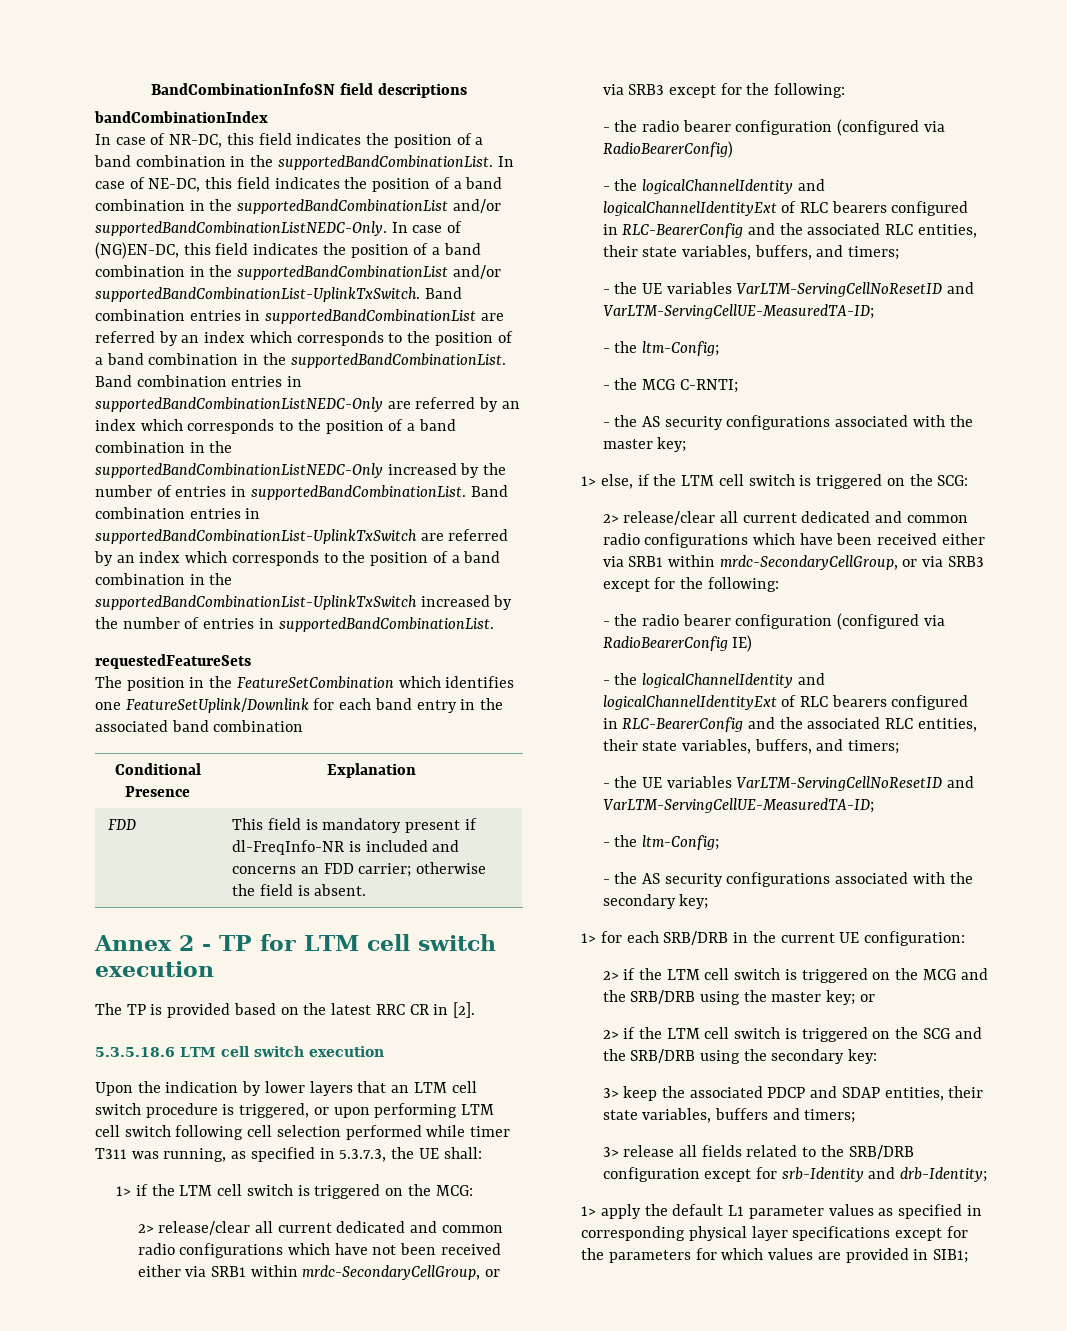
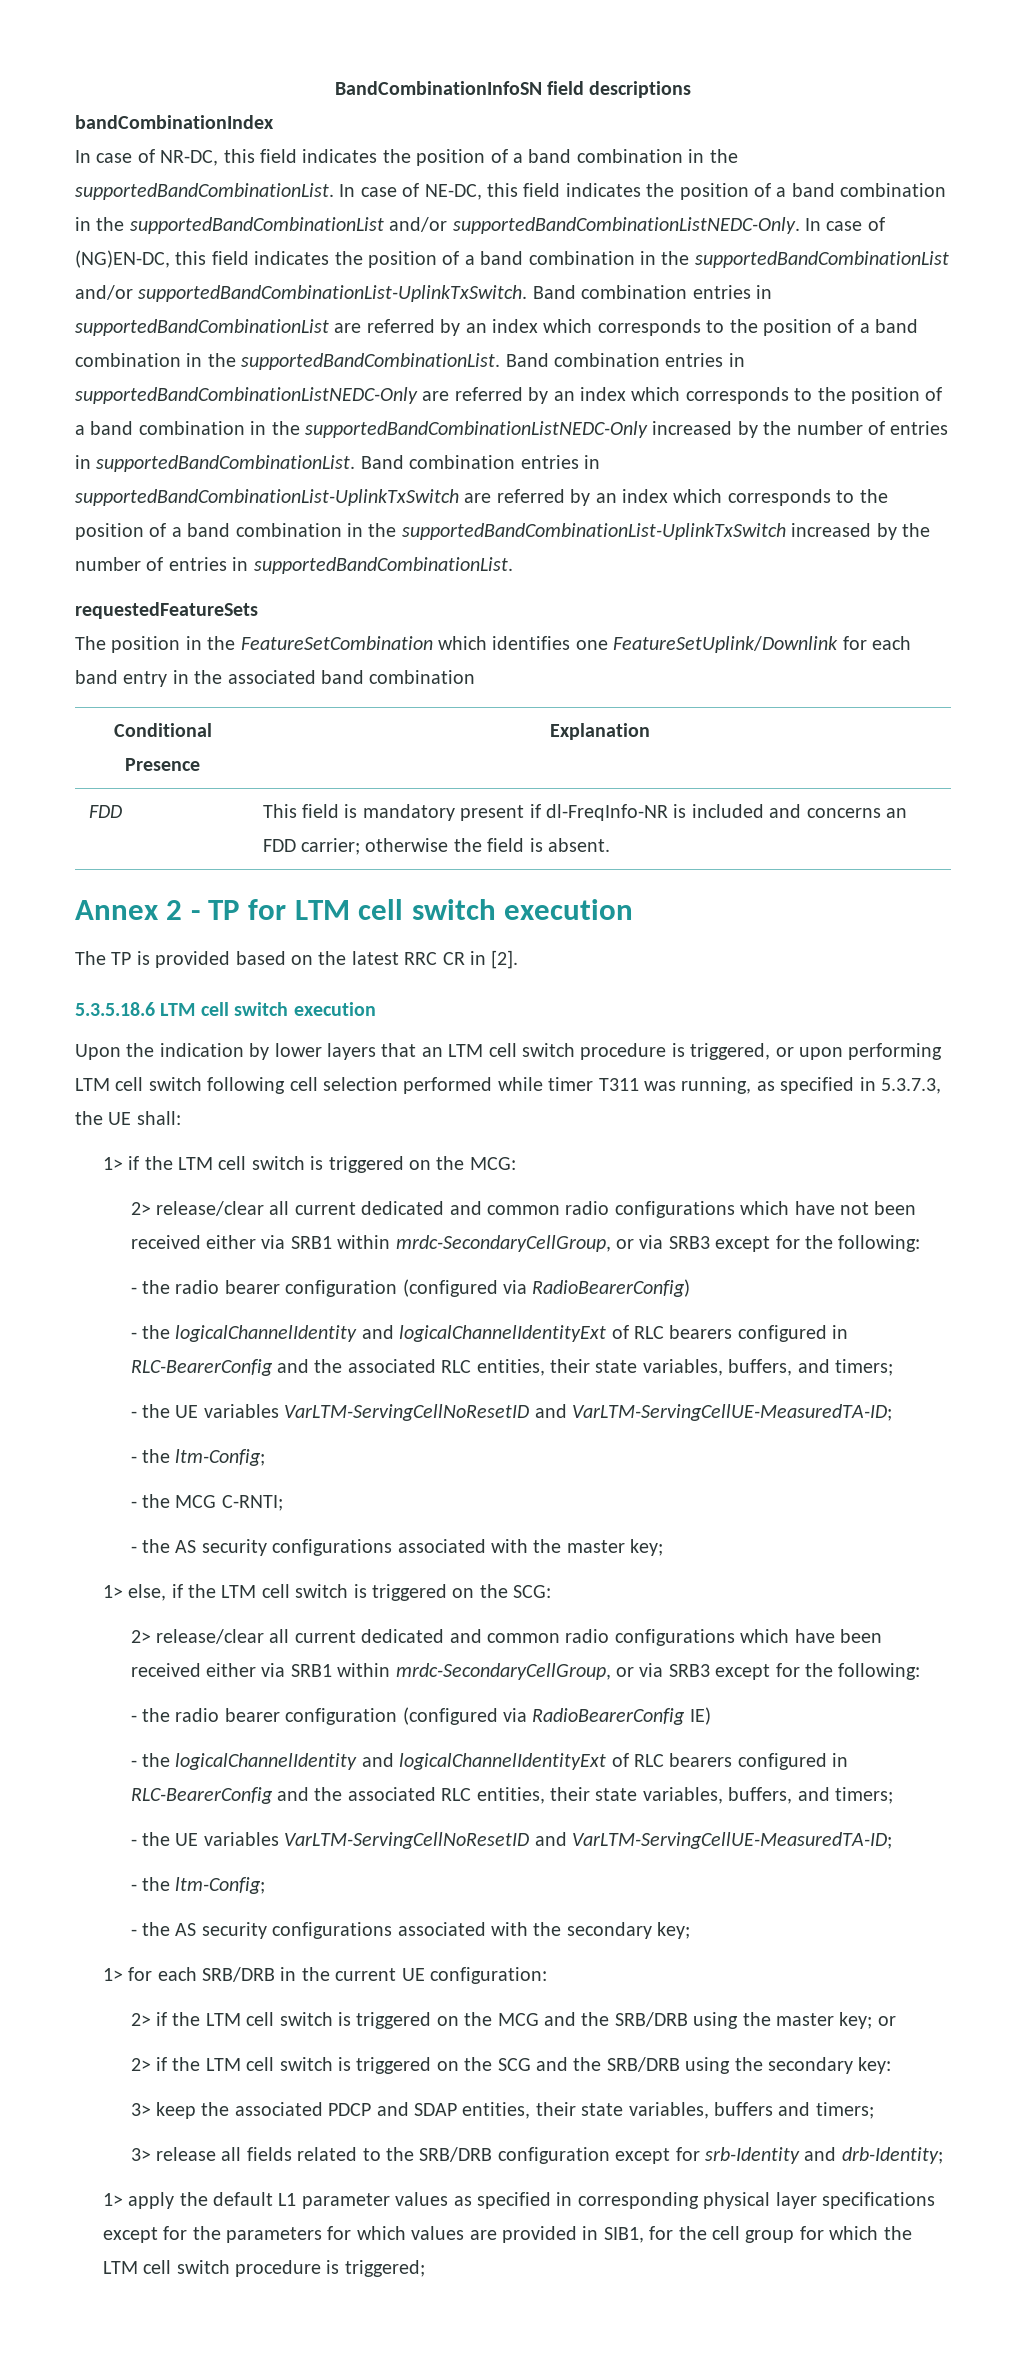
[933,1249,969,1263] SIB1; -> [603,2226,912,2243] [102,2260,425,2277] SIB1, for the cell group for which the LTM cell switch procedure is triggered;

